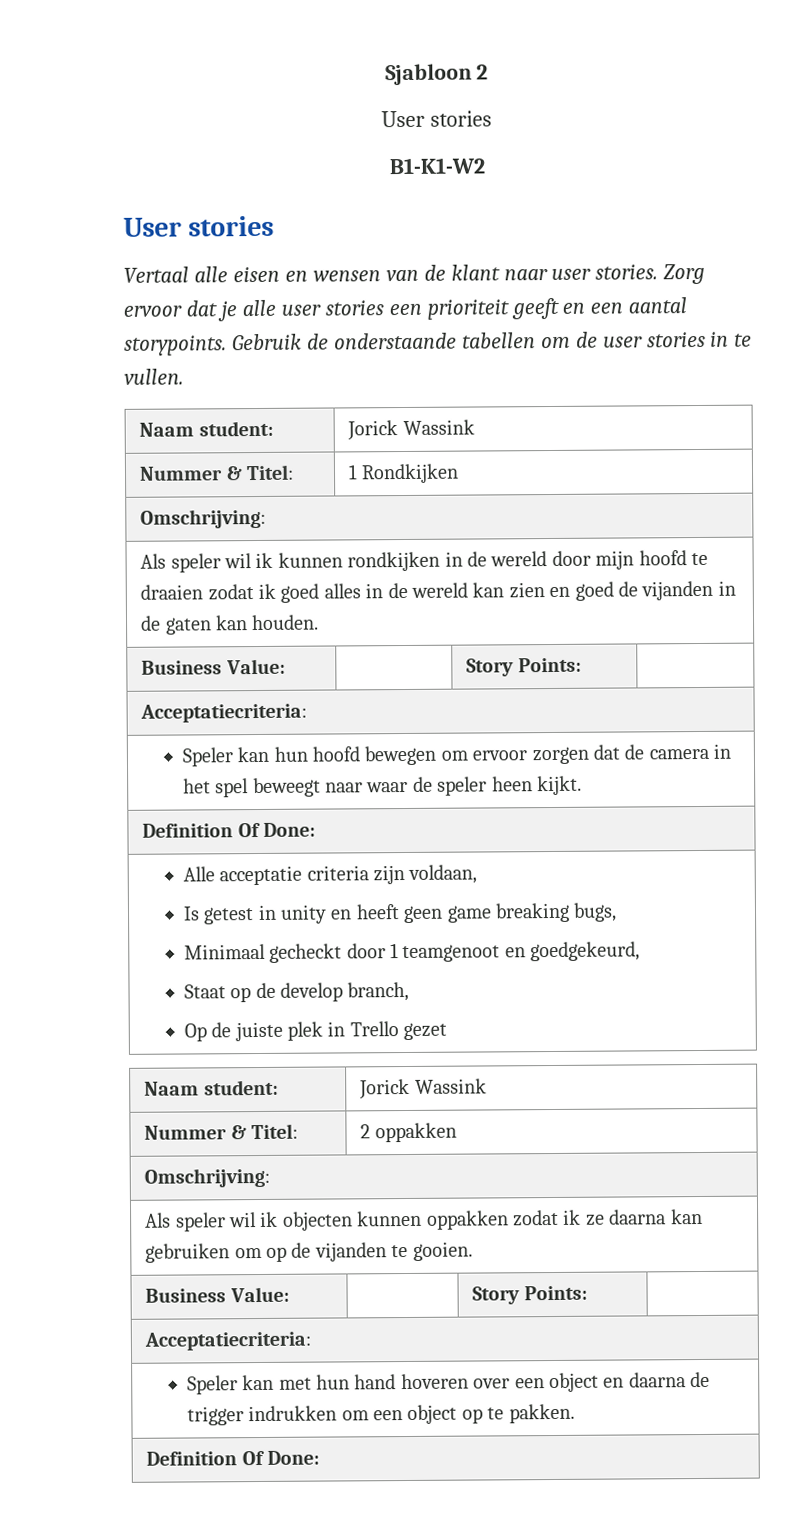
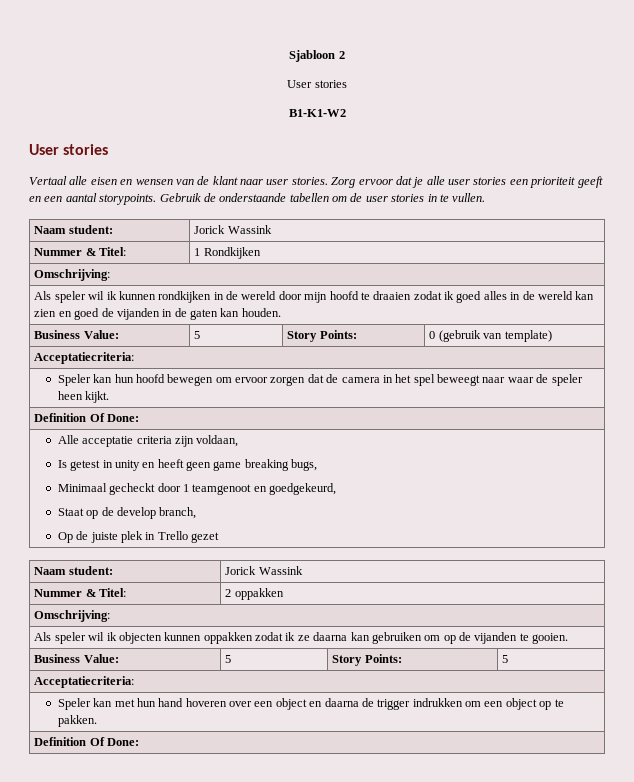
[466,657,582,677] | Story Points: | -> [194,331,201,339] [287,330,357,342] [429,330,552,342] 5 | Story Points: | 0 (gebruik van template)
[472,1285,588,1305] | Story Points: | -> [225,655,232,663] [332,654,402,666] [502,655,509,663] 5 | Story Points: | 5

